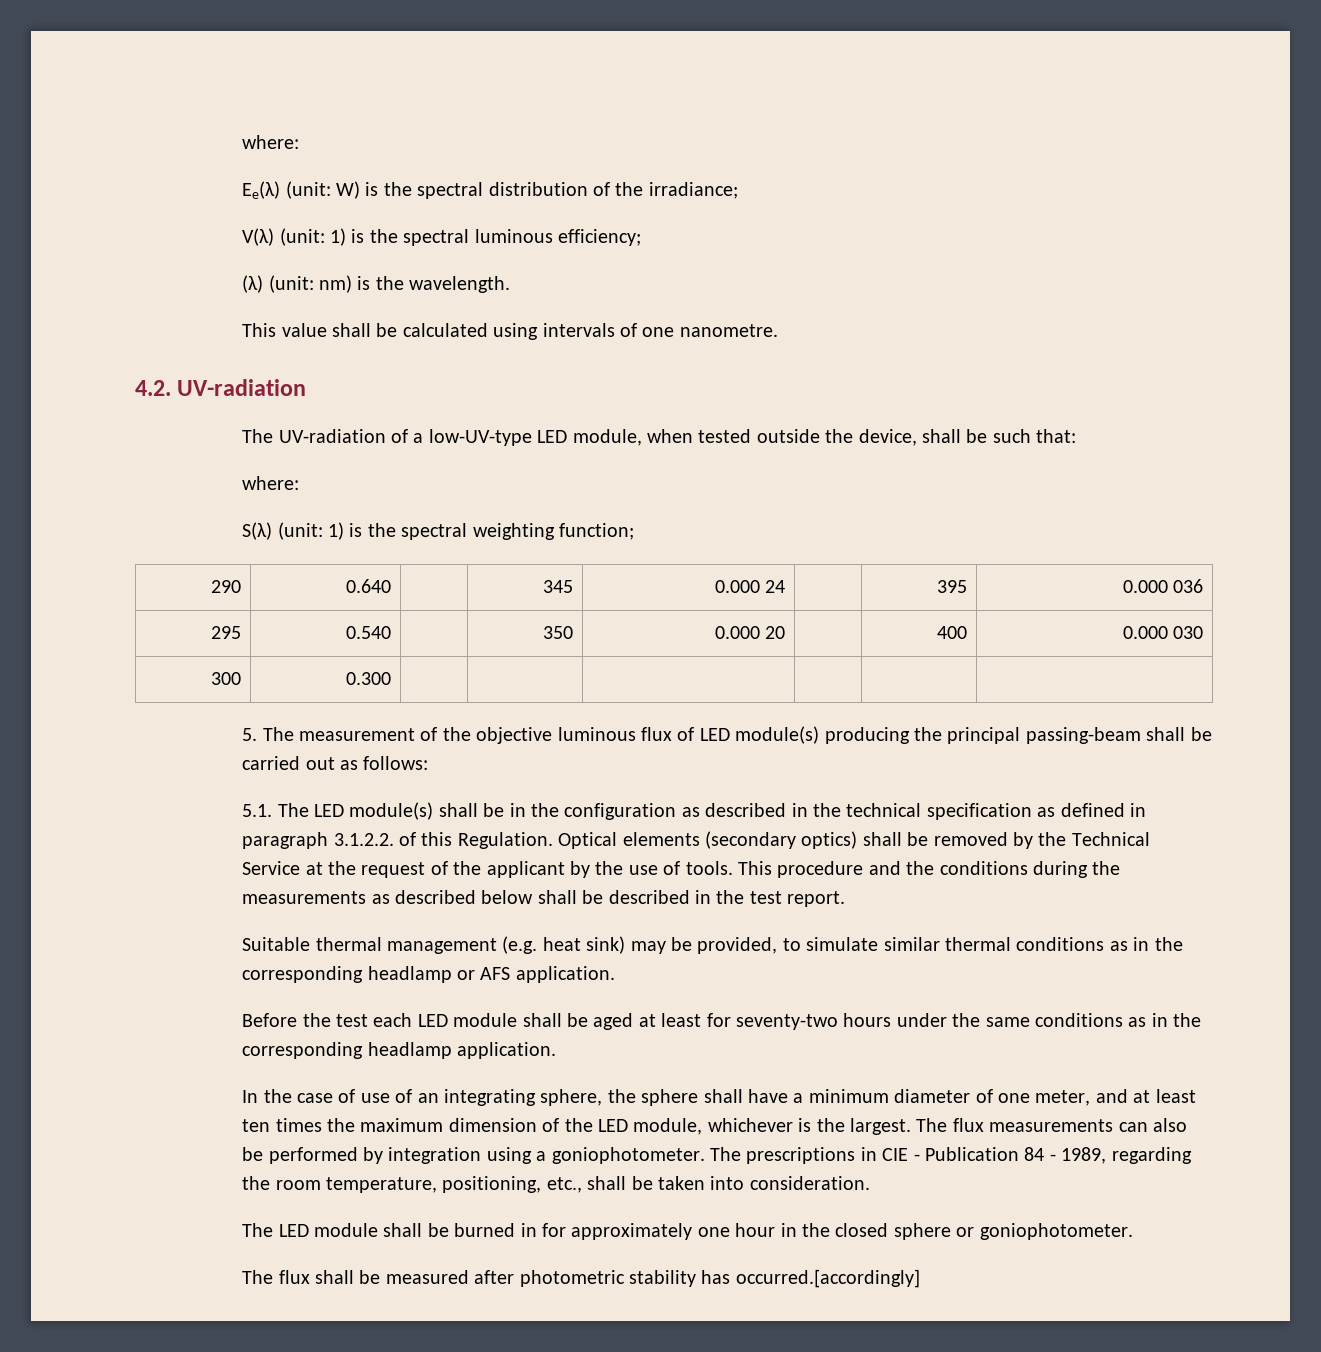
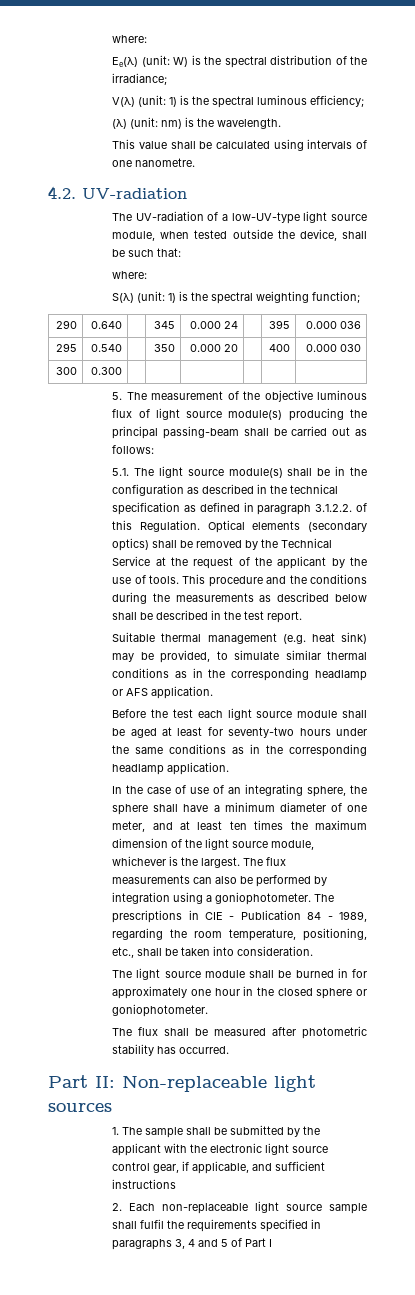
[537,430,568,443] LED -> [303,211,367,223] light source
[699,728,730,741] LED -> [155,408,223,420] light source
[314,804,345,817] LED -> [158,466,224,478] light source
[417,1014,448,1027] LED -> [227,708,293,720] light source
[598,1119,629,1132] LED -> [205,838,269,850] light source
[278,1224,309,1237] LED -> [136,968,201,980] light source
[735,1269,920,1288] occurred.[accordingly] -> [179,1046,230,1054] [48,1075,316,1092] [48,1103,112,1112] [112,1125,321,1138] [112,1143,329,1156] [112,1161,326,1174] [112,1179,177,1189] [112,1201,367,1214] [112,1219,322,1232] [112,1238,273,1250] occurred. // Part II: Non-replaceable light sources // 1. The sample shall be submitted by the applicant with the electronic light source control gear, if applicable, and sufficient instructions // 2. Each non-replaceable light source sample shall fulfil the requirements specified in paragraphs 3, 4 and 5 of Part I

